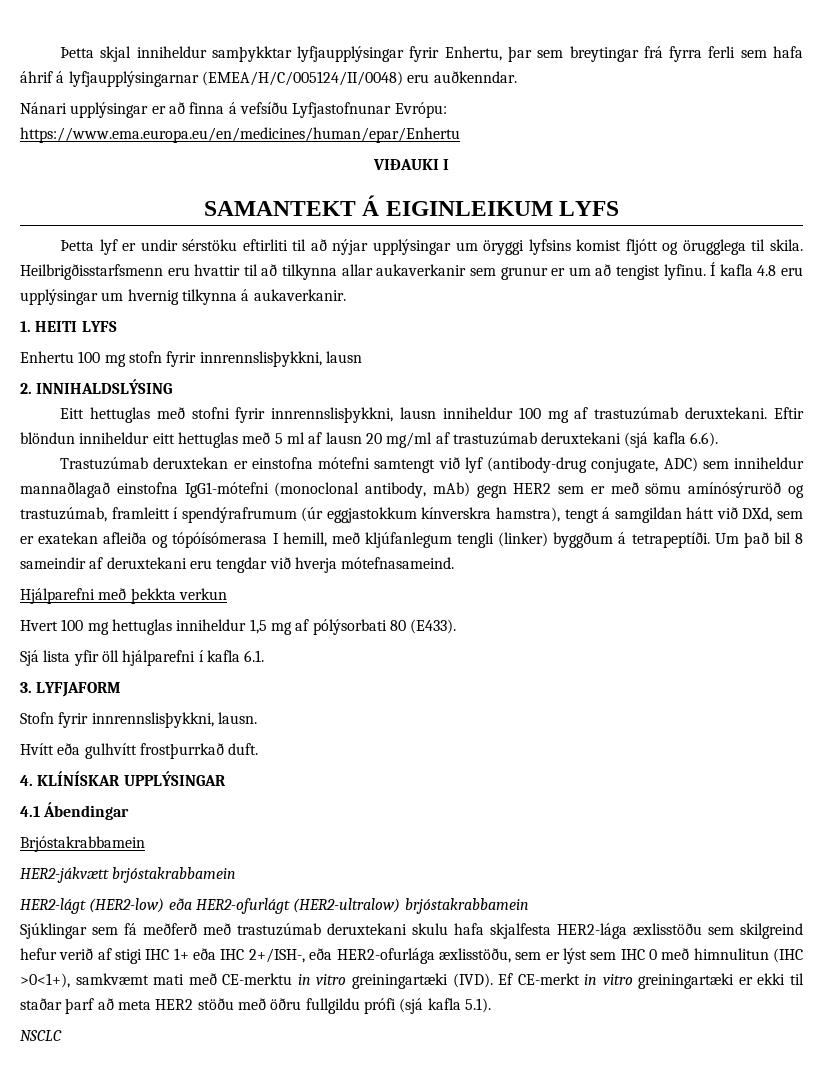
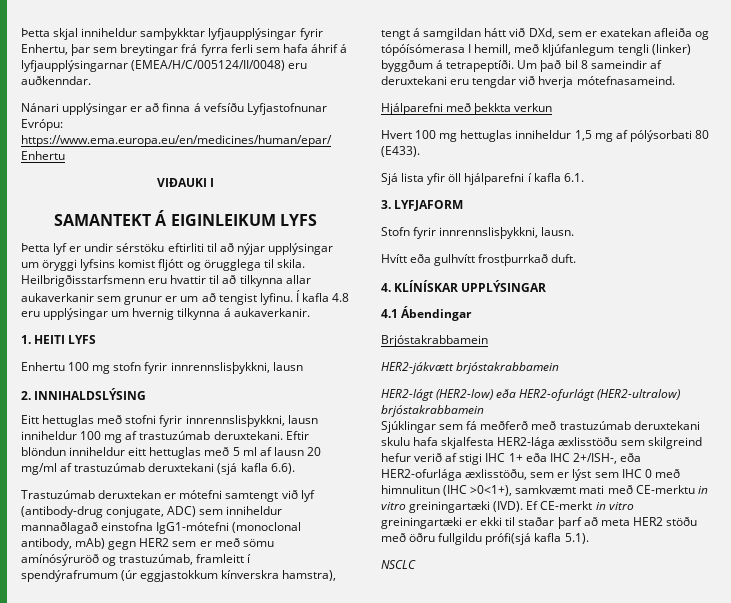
[251,457,313,469] einstofna -> (177, 496) none
[363,998,424,1014] prófi (sjá -> [485,533,532,545] prófi(sjá

